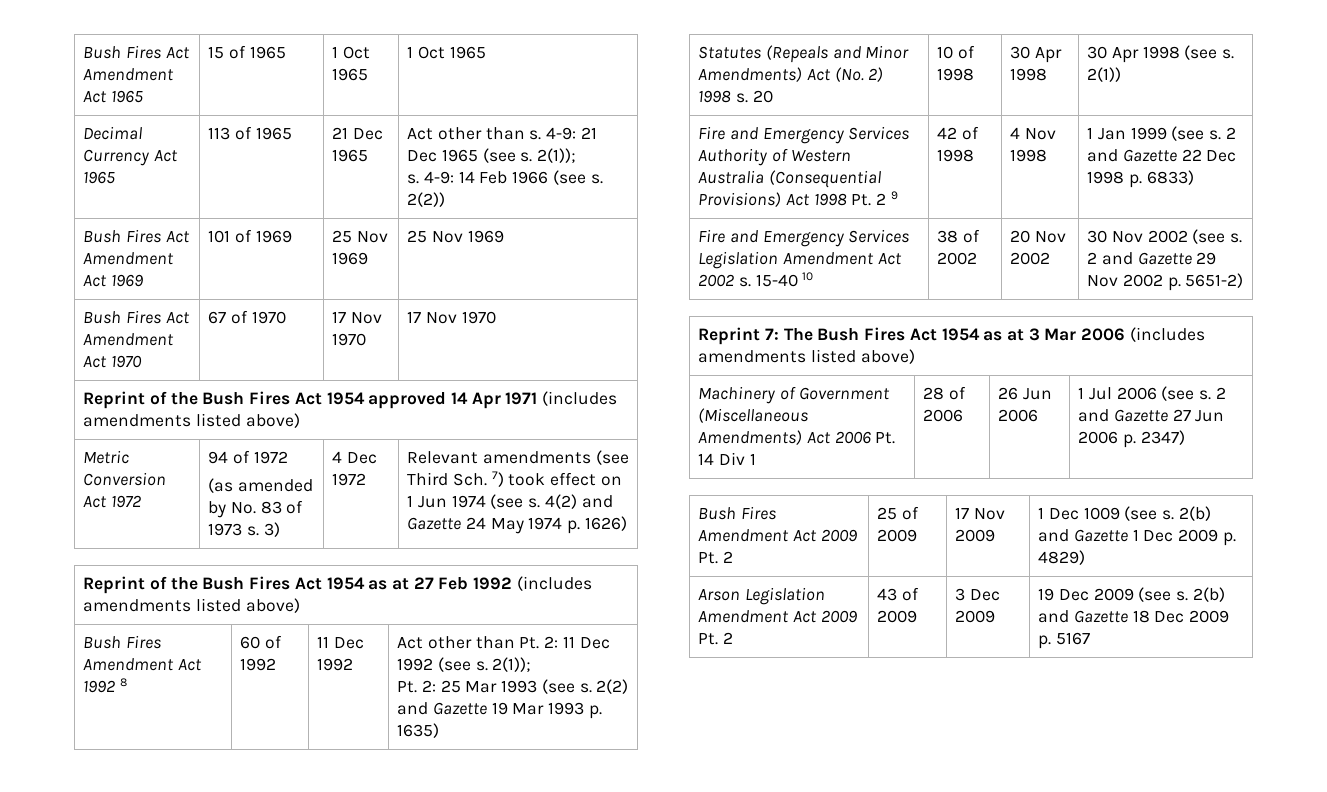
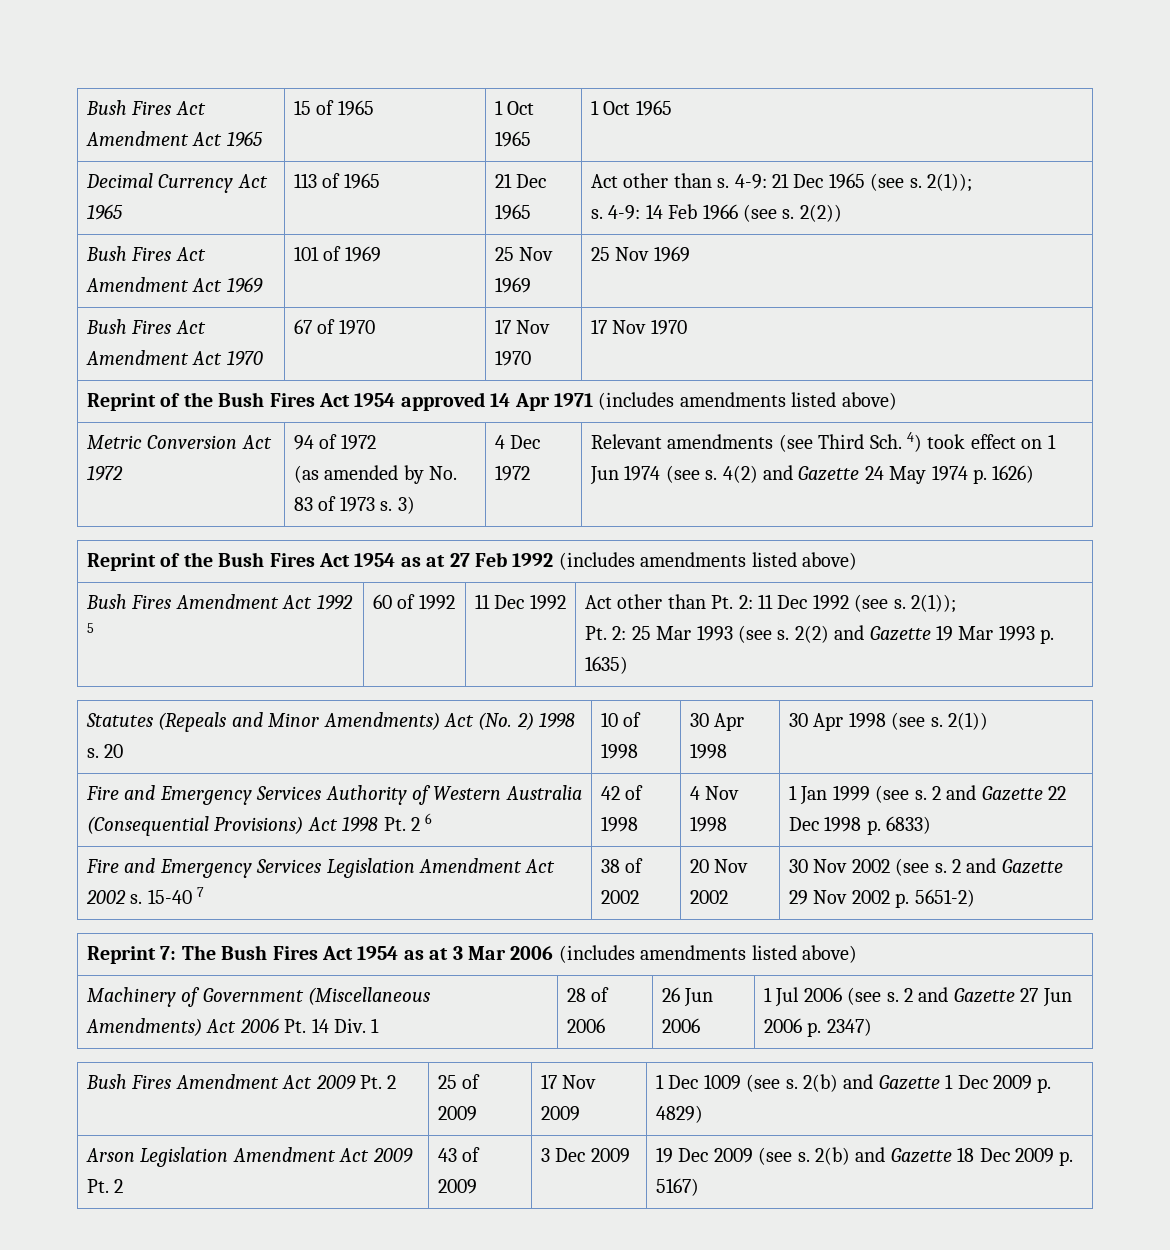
[491,471,504,487] 7) -> [907,432,923,452] 4)
[119,678,127,687] 8 -> [87,623,95,633] 5
[890,191,898,200] 9 -> [425,813,433,824] 6
[802,272,814,281] 10 -> [197,887,205,897] 7
[718,452,745,465] Div -> [334,1018,367,1033] Div.
[1055,632,1090,645] 5167 -> [656,1178,700,1196] 5167)

